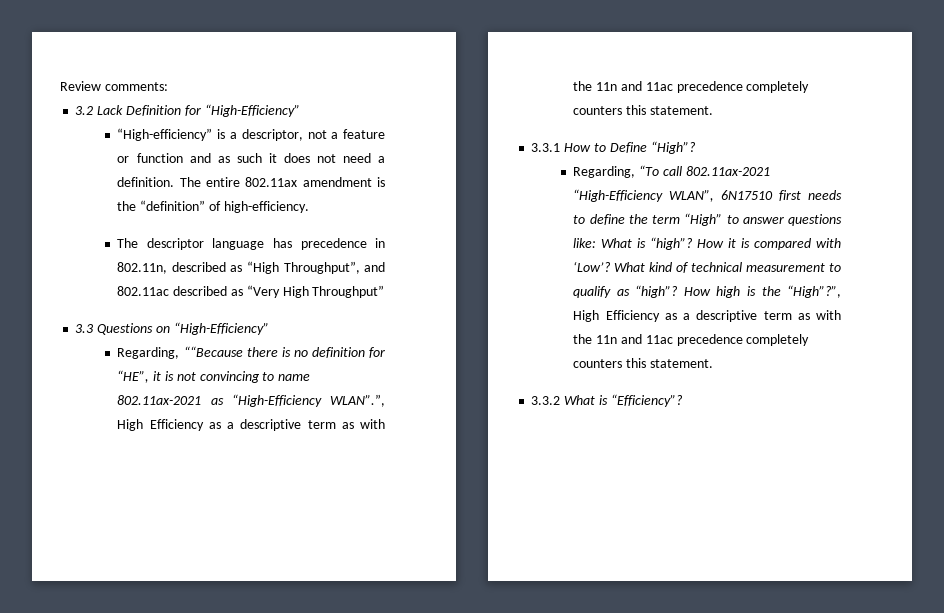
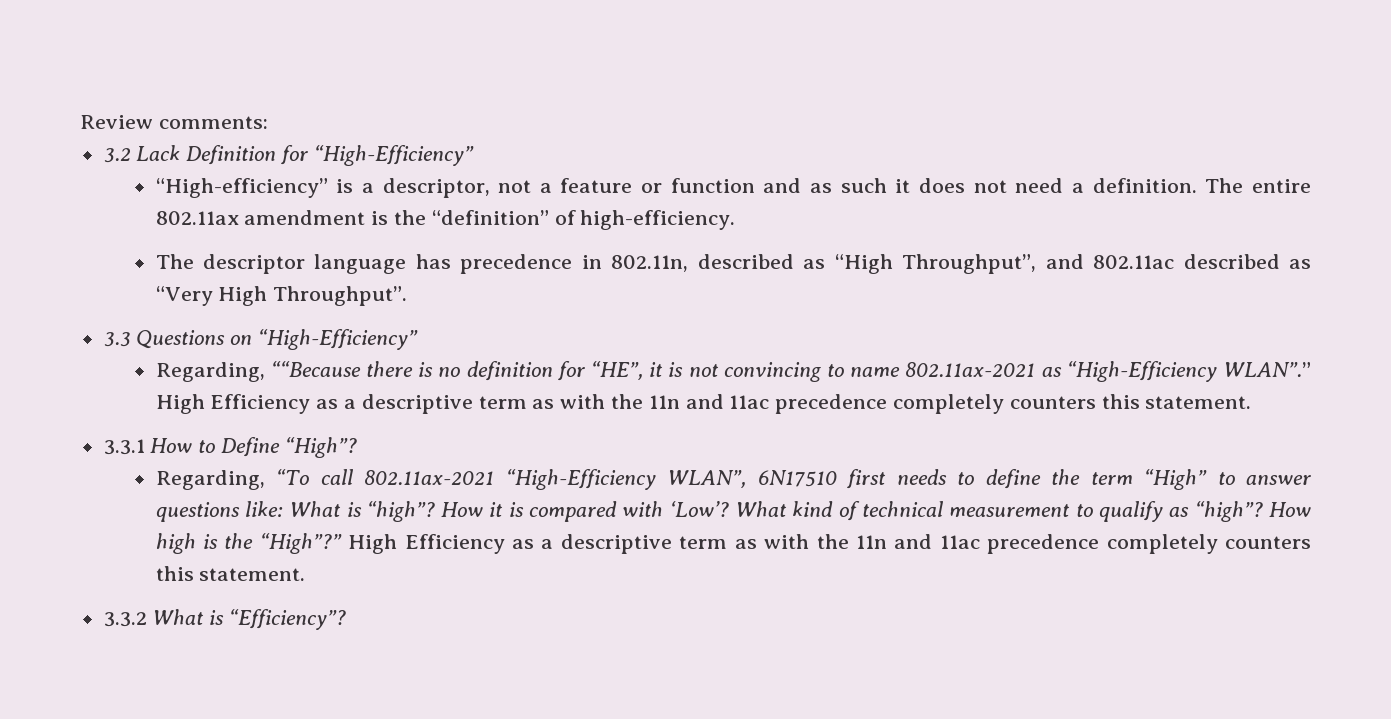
[312,285,385,298] Throughput” -> [273,286,408,306] Throughput”.
[330,394,385,407] WLAN”.”, -> [1223,362,1312,377] WLAN”.”
[787,285,841,298] “High”?”, -> [259,533,342,554] “High”?”

